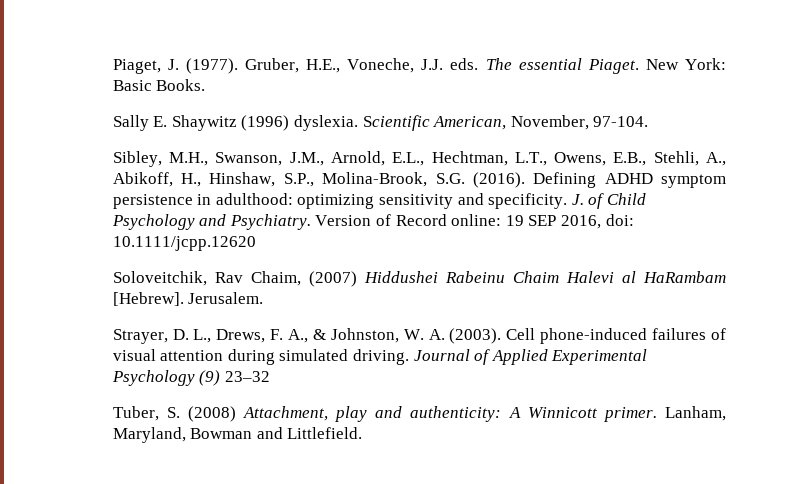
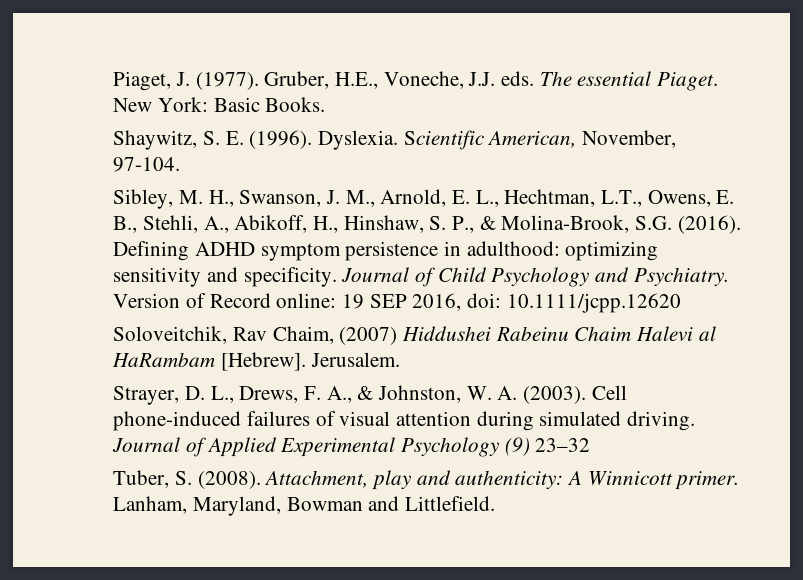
[112,115,359,131] Sally E. Shaywitz (1996) dyslexia. -> [113,130,398,150] Shaywitz, S. E. (1996). Dyslexia.
[168,151,425,166] M.H., Swanson, J.M., Arnold, E.L., -> [178,189,499,207] M. H., Swanson, J. M., Arnold, E. L.,
[613,152,647,166] E.B., -> [716,190,735,204] [113,216,138,233] E. B.,
[283,173,314,187] S.P., -> [429,216,496,233] S. P., &
[571,194,584,205] J. -> [341,267,410,282] Journal
[187,406,236,422] (2008) -> [197,471,261,489] (2008).

